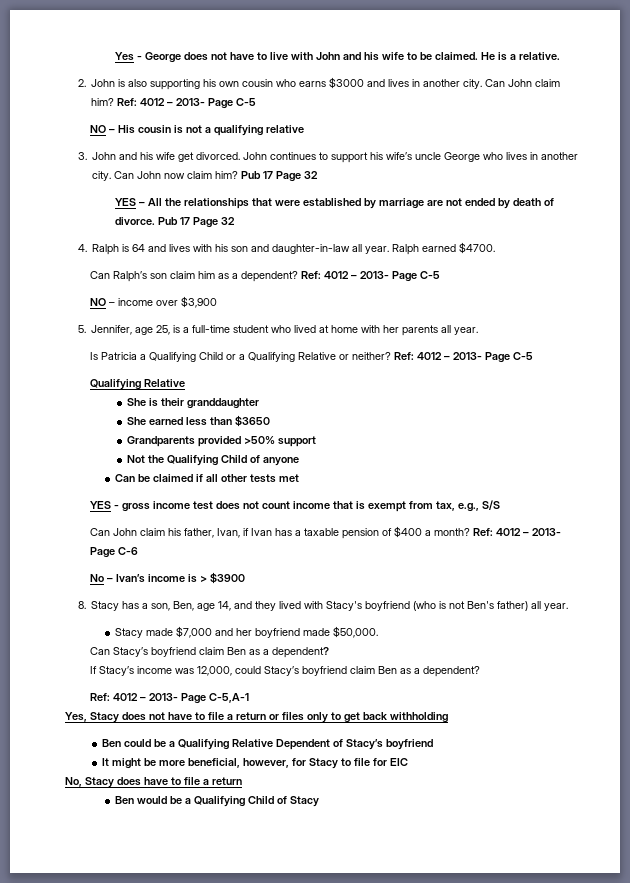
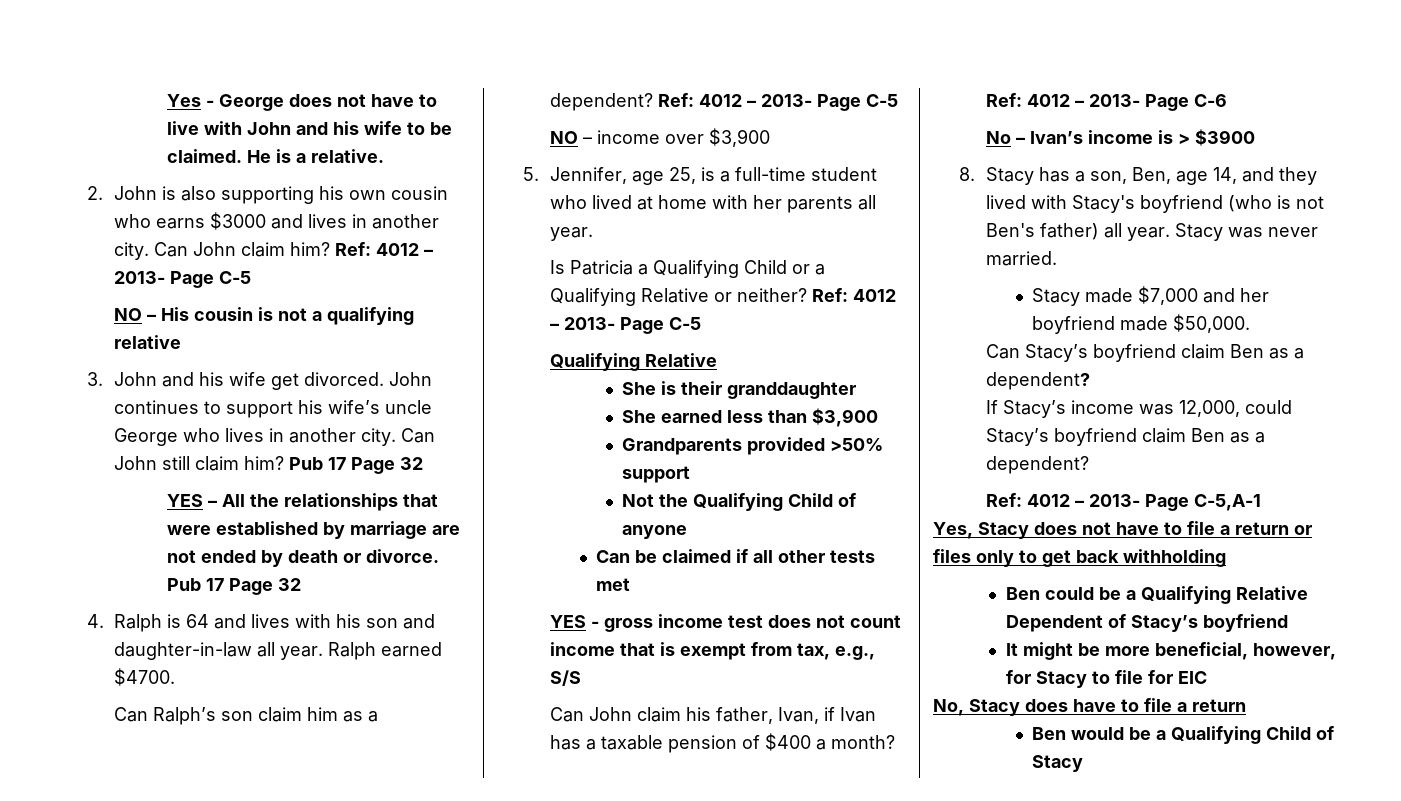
[164,173,186,179] now -> [161,456,190,470] still
[544,198,555,206] of -> [342,553,361,563] or
[235,415,271,427] $3650 -> [812,408,879,427] $3,900
(569, 607) none -> [1174,223,1318,241] [985,251,1057,266] Stacy was never married.

